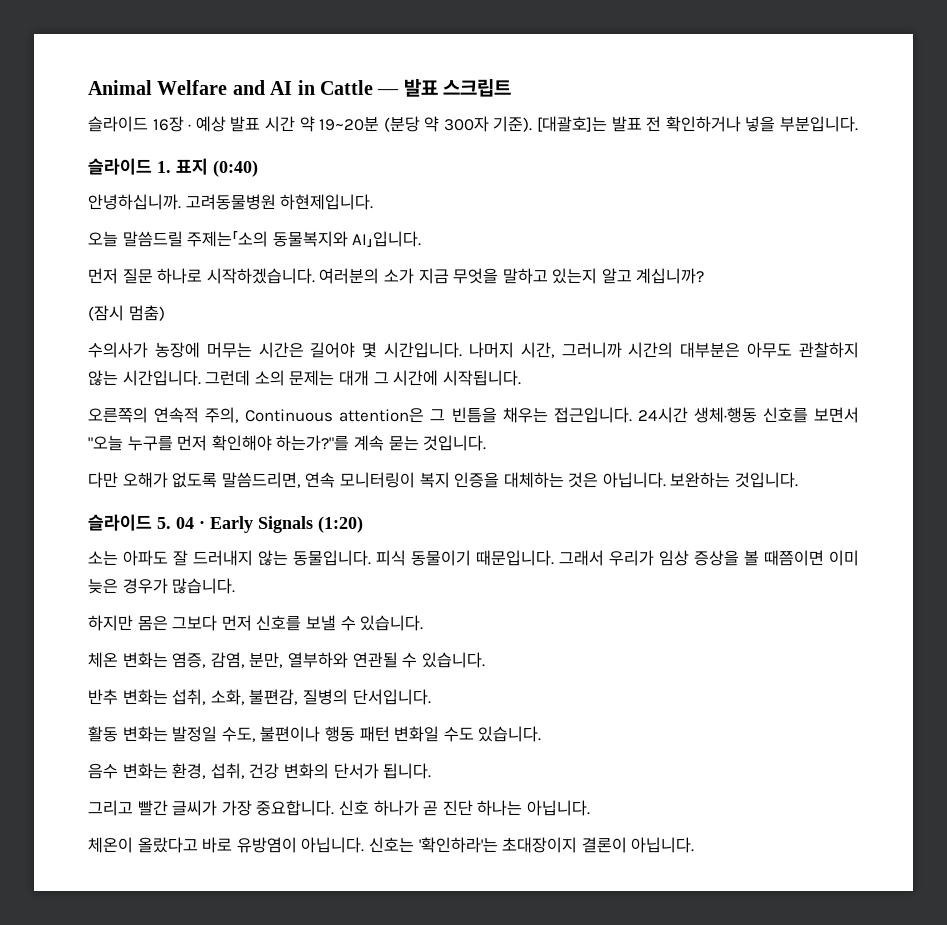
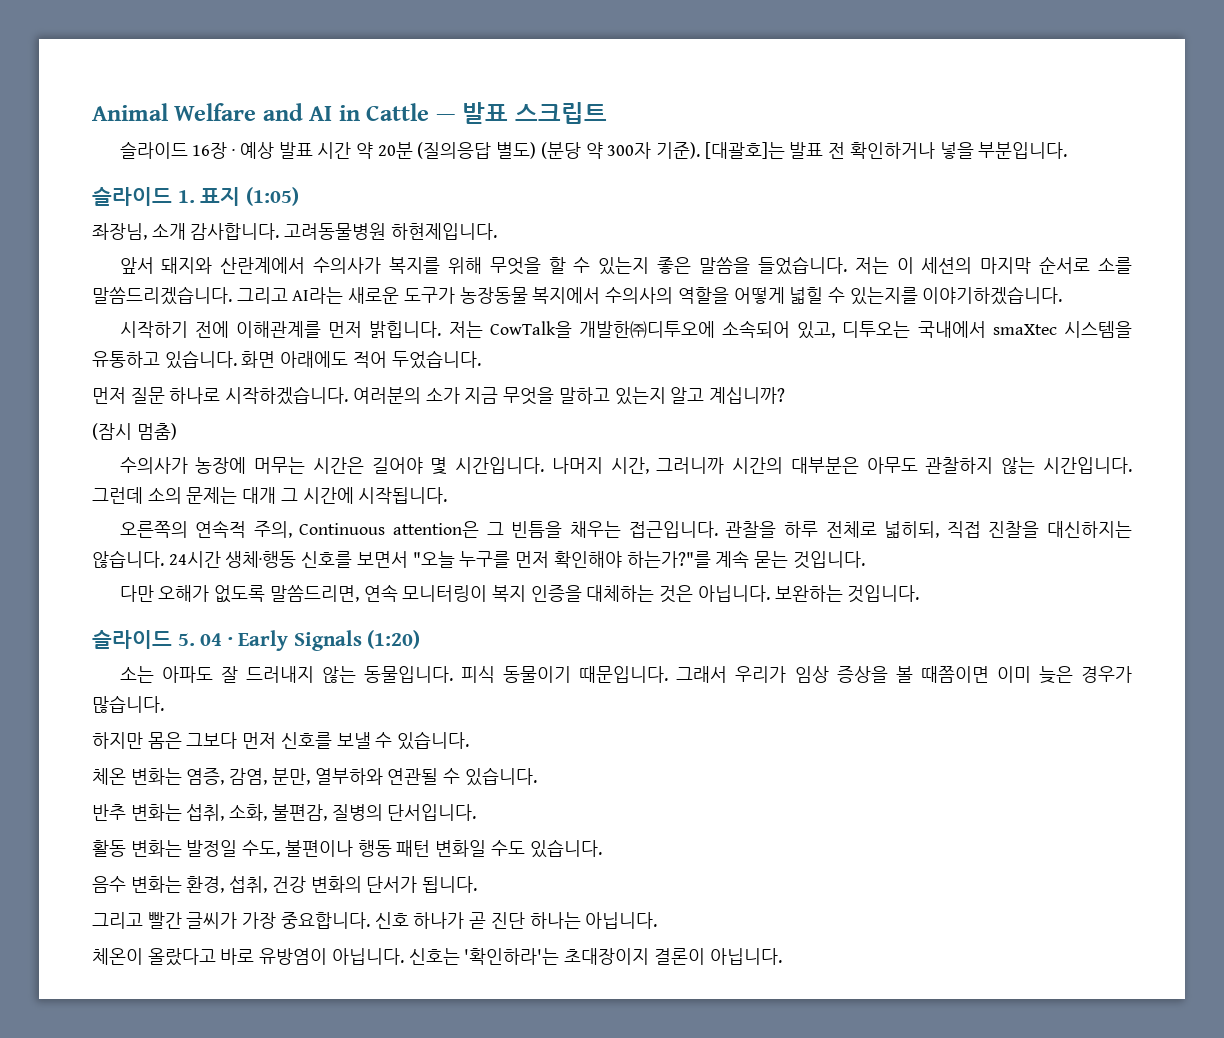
[319,117,380,132] 19~20분 -> [377,142,537,159] 20분 (질의응답 별도)
[213,160,258,177] [88,194,374,210] [88,231,422,247] (0:40) // 안녕하십니까. 고려동물병원 하현제입니다. // 오늘 말씀드릴 주제는「소의 동물복지와 AI」입니다. -> [245,187,299,206] [92,223,497,240] [119,256,1132,275] [92,286,1063,305] [119,320,1132,339] [92,350,481,369] (1:05) // 좌장님, 소개 감사합니다. 고려동물병원 하현제입니다. // 앞서 돼지와 산란계에서 수의사가 복지를 위해 무엇을 할 수 있는지 좋은 말씀을 들었습니다. 저는 이 세션의 마지막 순서로 소를 말씀드리겠습니다. 그리고 AI라는 새로운 도구가 농장동물 복지에서 수의사의 역할을 어떻게 넓힐 수 있는지를 이야기하겠습니다. // 시작하기 전에 이해관계를 먼저 밝힙니다. 저는 CowTalk을 개발한㈜디투오에 소속되어 있고, 디투오는 국내에서 smaXtec 시스템을 유통하고 있습니다. 화면 아래에도 적어 두었습니다.
(632, 415) none -> [725,521,1132,538] [92,550,164,568] 관찰을 하루 전체로 넓히되, 직접 진찰을 대신하지는 않습니다.

